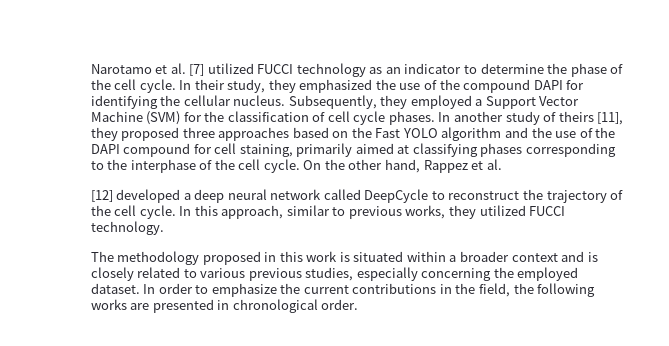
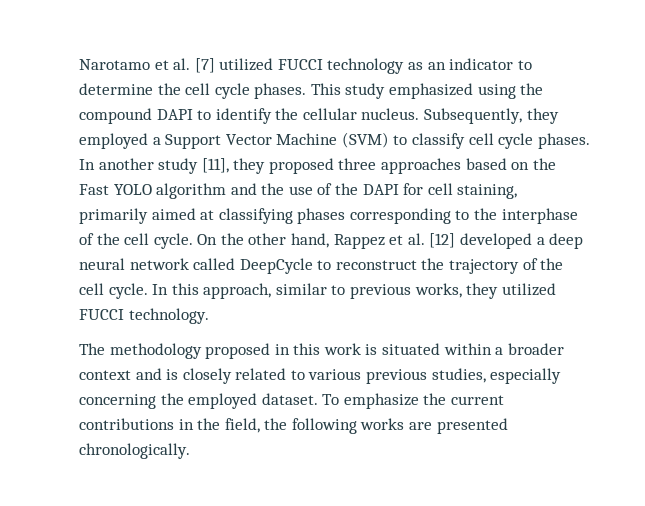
[570,63,624,77] [90,79,437,93] phase of the cell cycle. In their study, they emphasized the use of -> [185,83,516,99] cell cycle phases. This study emphasized using
[566,80,585,90] [90,95,158,109] for identifying -> [197,108,272,124] to identify
[183,111,326,122] for the classification of -> [393,133,466,149] to classify
[543,111,594,122] of theirs -> (199, 166) none
[123,143,191,157] compound -> (399, 189) none
(502, 164) // -> (425, 239) none
[143,283,209,294] In order to -> [322,394,340,405] To
[217,299,359,313] in chronological order. -> [78,443,190,459] chronologically.

